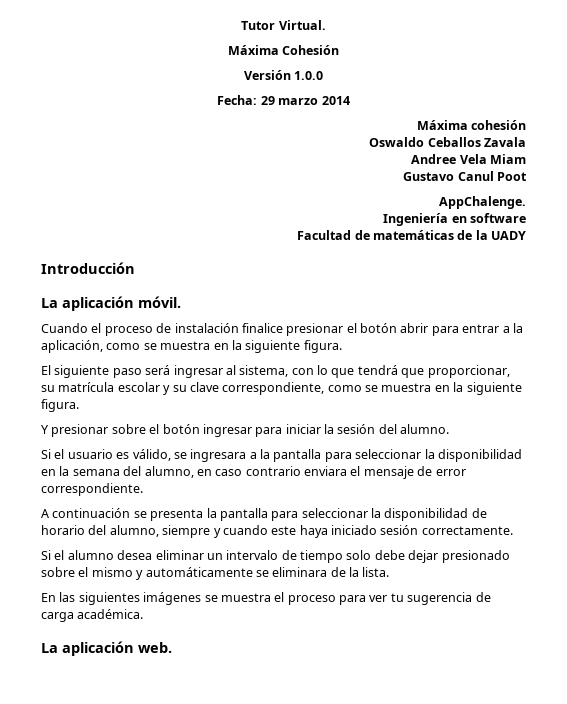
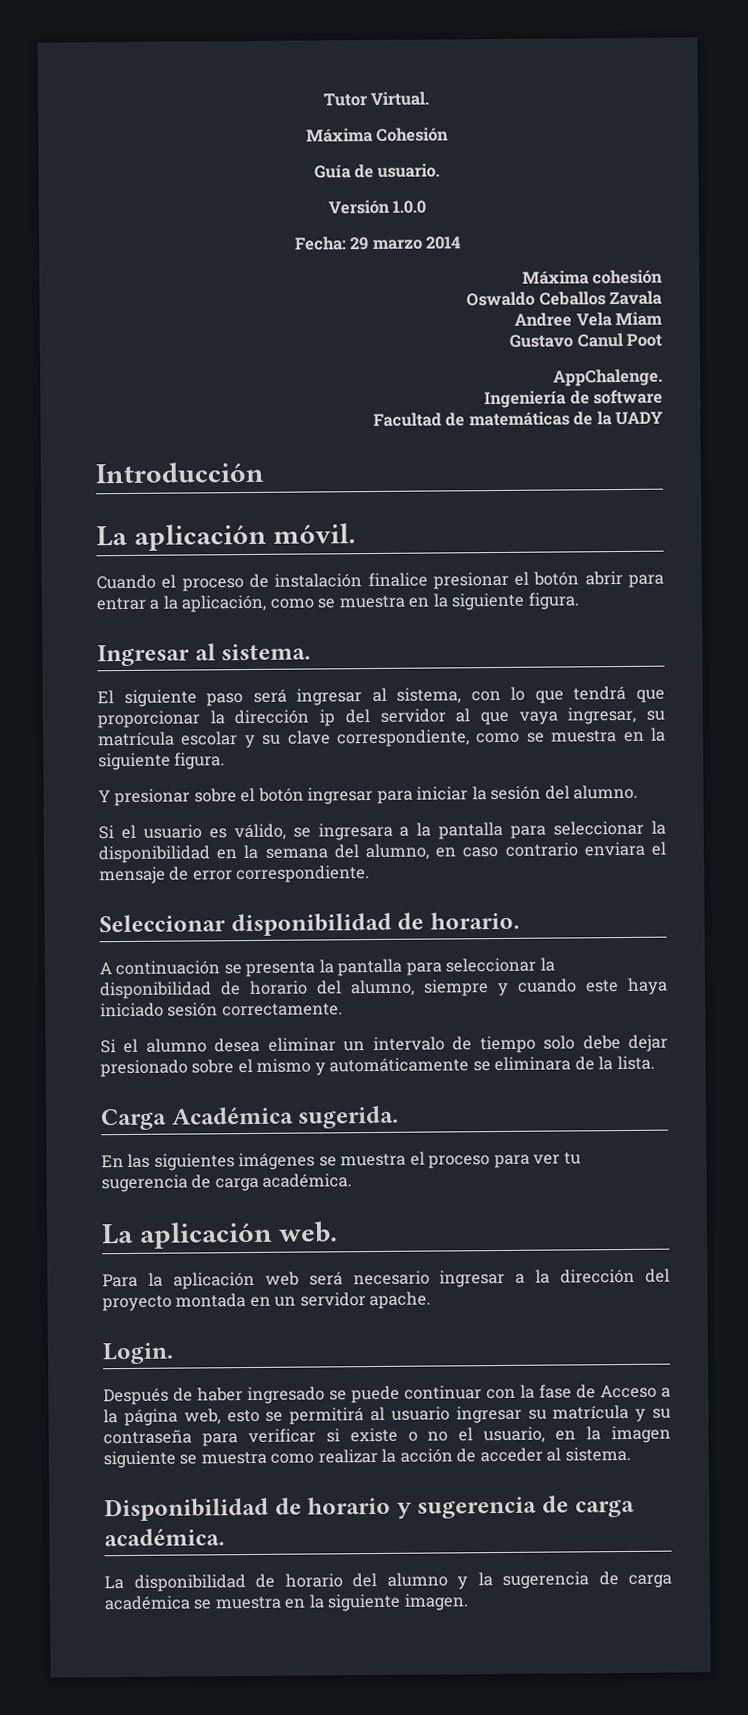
(340, 50) none -> [313,163,441,179] // Guía de usuario.
[451,216,467,223] en -> [569,390,590,405] de
(342, 346) none -> [97,643,312,667] // Ingresar al sistema.
[427,365,510,378] proporcionar, -> [97,706,637,729] proporcionar la dirección ip del servidor al que vaya ingresar,
(143, 489) none -> [99,911,520,937] // Seleccionar disponibilidad de horario.
(390, 572) none -> [101,1105,400,1131] // Carga Académica sugerida.
(172, 647) none -> [102,1268,670,1290] [102,1291,432,1312] [102,1342,174,1365] [103,1384,671,1406] [103,1404,671,1427] [103,1425,672,1447] [103,1446,631,1469] [104,1495,635,1522] [104,1528,225,1547] [104,1571,672,1592] [104,1593,469,1612] // Para la aplicación web será necesario ingresar a la dirección del proyecto montada en un servidor apache. // Login. // Después de haber ingresado se puede continuar con la fase de Acceso a la página web, esto se permitirá al usuario ingresar su matrícula y su contraseña para verificar si existe o no el usuario, en la imagen siguiente se muestra como realizar la acción de acceder al sistema. // Disponibilidad de horario y sugerencia de carga académica. // La disponibilidad de horario del alumno y la sugerencia de carga académica se muestra en la siguiente imagen.

